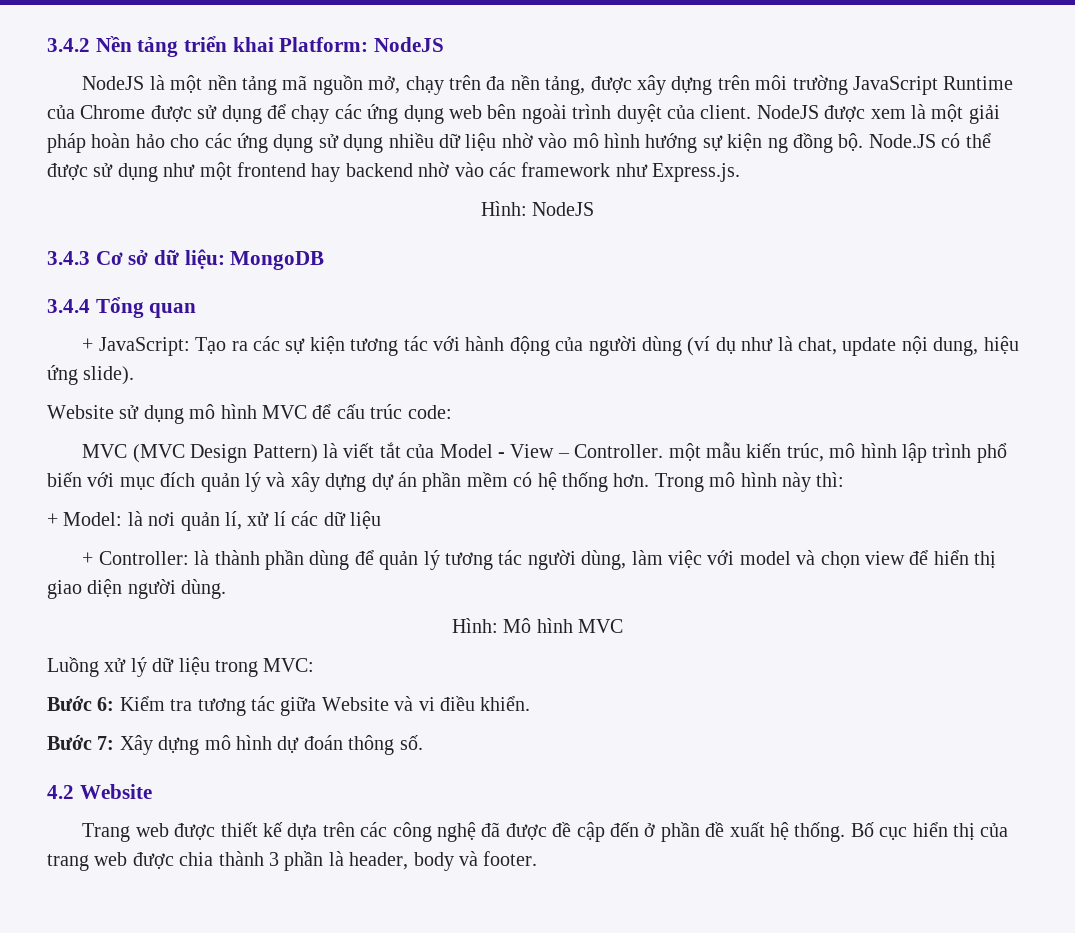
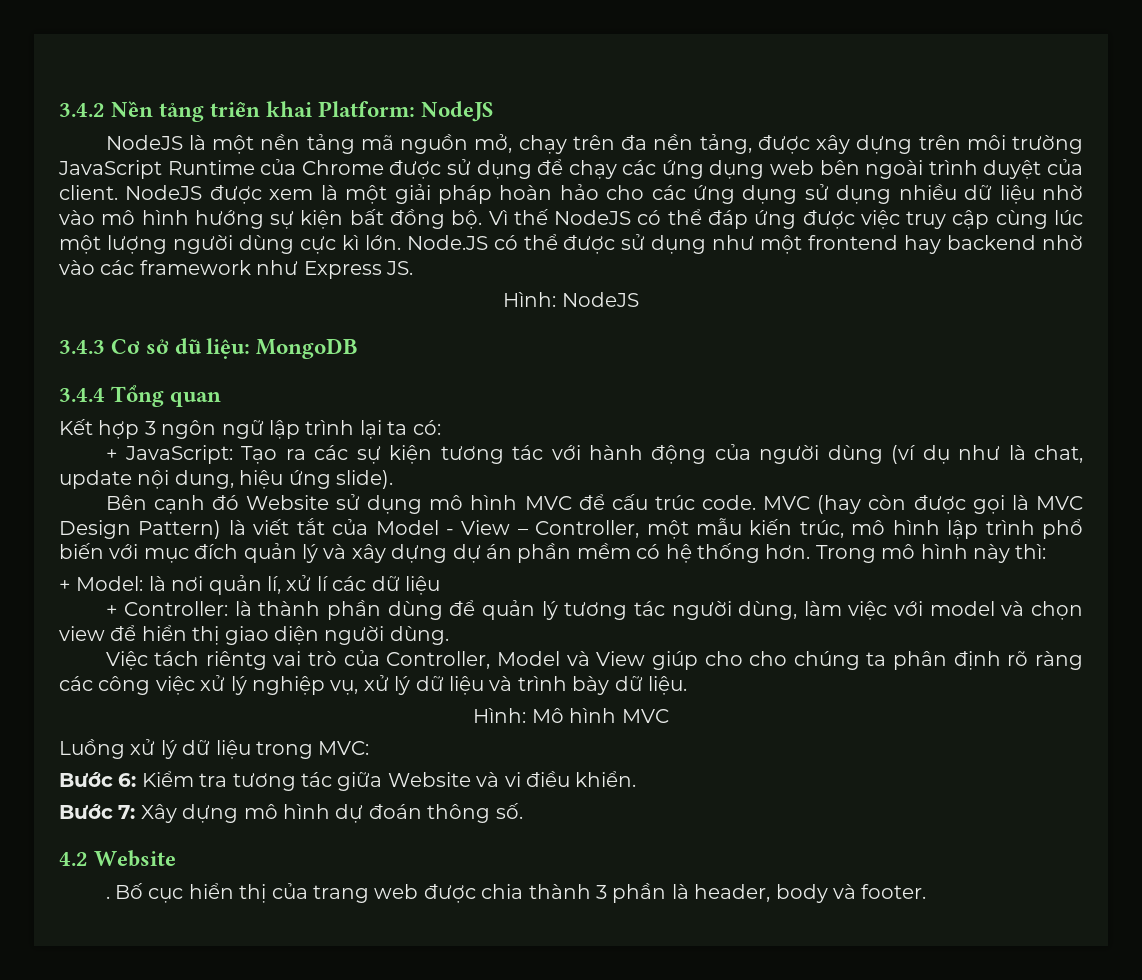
[767,137,788,153] ng -> [349,209,384,225] bất
(864, 142) none -> [488,209,1084,229] [59,235,401,254] Vì thế NodeJS có thể đáp ứng được việc truy cập cùng lúc một lượng người dùng cực kì lớn.
[652,163,741,182] Express.js. -> [303,261,413,279] Express JS.
(197, 310) none -> [59,419,441,439] // Kết hợp 3 ngôn ngữ lập trình lại ta có:
(135, 375) none -> [105,495,239,514] Bên cạnh đó
[407,405,452,419] [82,444,185,463] code: // MVC (MVC -> [702,495,1084,514] code. MVC (hay còn được gọi là MVC
[574,444,664,458] Controller. -> [535,520,640,538] Controller,
(227, 589) none -> [105,650,1083,670] [59,675,687,695] // Việc tách riêntg vai trò của Controller, Model và View giúp cho cho chúng ta phân định rõ ràng các công việc xử lý nghiệp vụ, xử lý dữ liệu và trình bày dữ liệu.
[82,822,846,842] Trang web được thiết kế dựa trên các công nghệ đã được đề cập đến ở phần đề xuất hệ thống. -> [105,896,110,899] .

